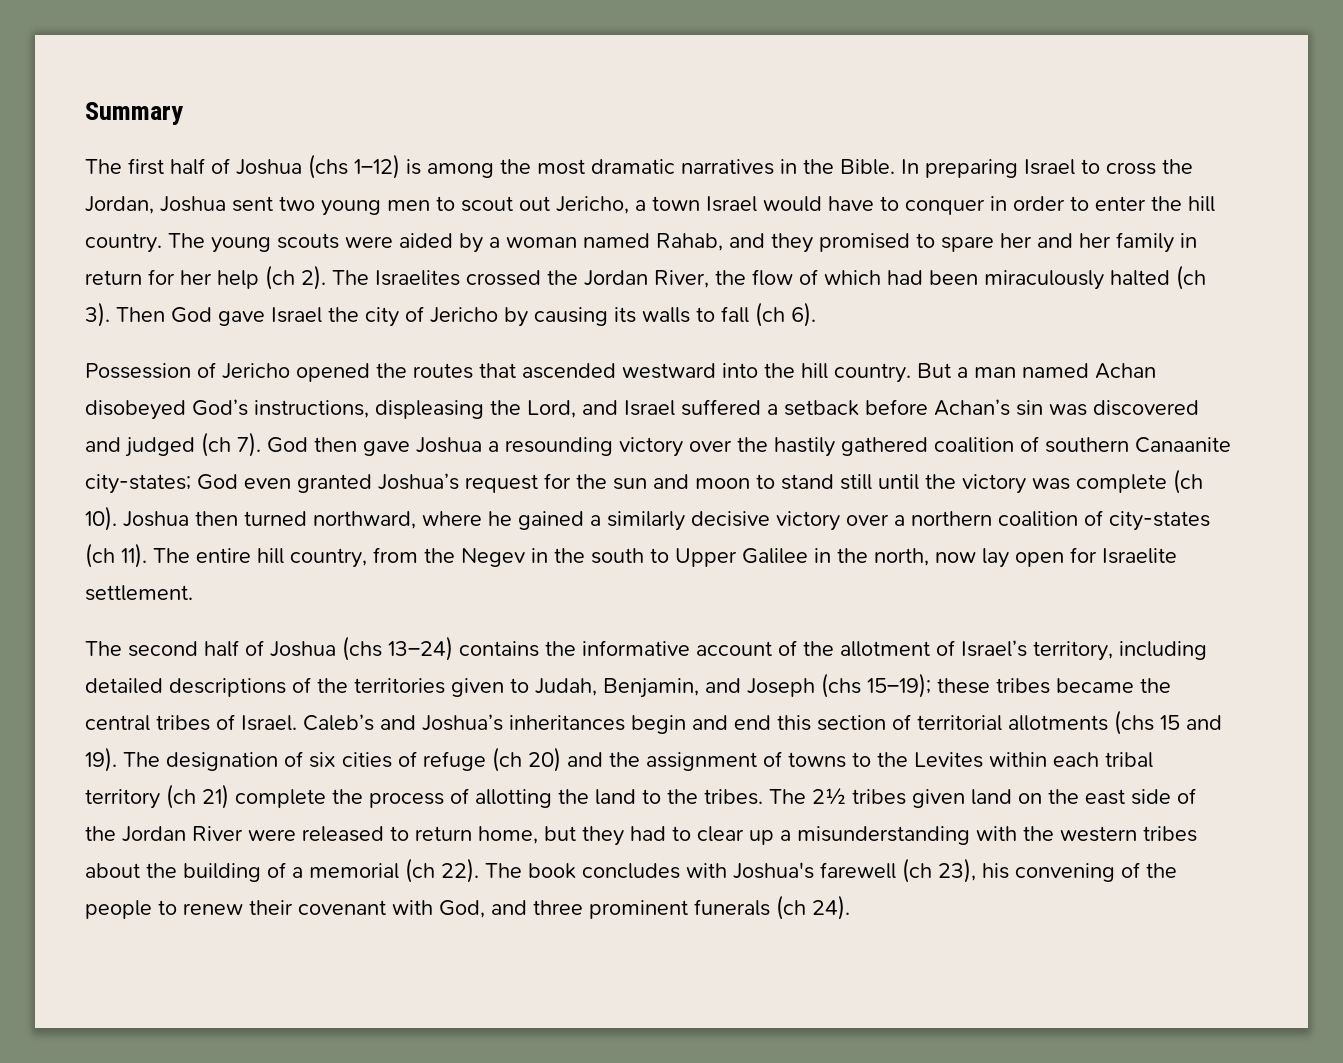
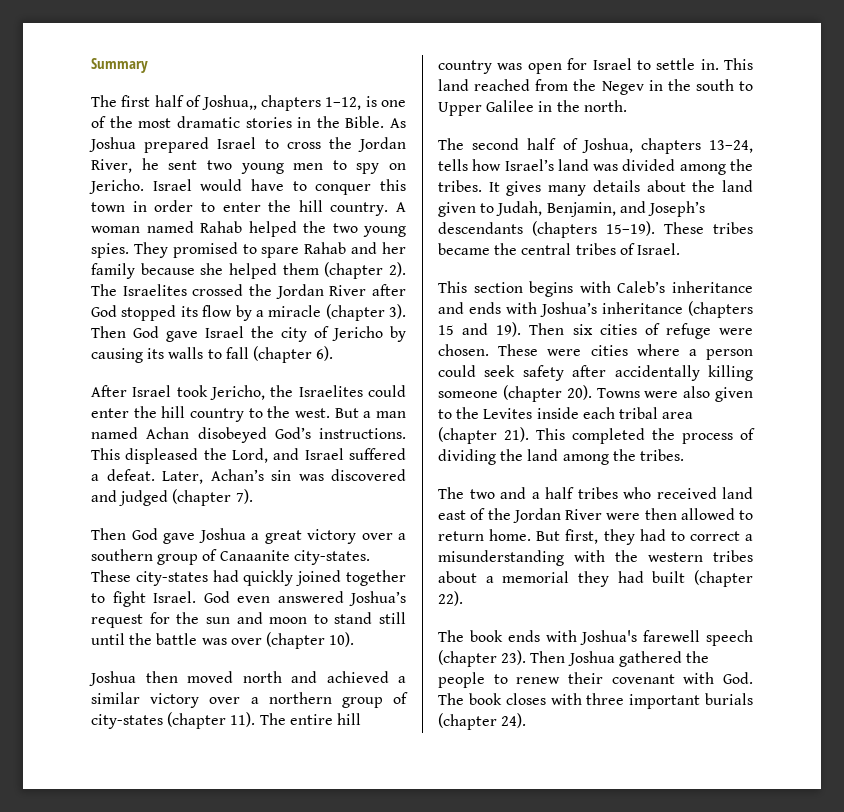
[236,154,494,179] Joshua (chs 1–12) is among -> [201,95,406,111] [91,116,106,128] Joshua,, chapters 1–12, is one of
[681,159,774,175] narratives -> [245,117,292,128] stories
[901,159,1018,178] In preparing -> [390,118,406,128] [89,137,210,153] As Joshua prepared
[85,196,226,214] Jordan, Joshua -> [357,137,406,152] [91,158,159,173] Jordan River, he
[461,196,700,214] scout out Jericho, a town -> [356,163,406,174] [89,179,144,194] spy on Jericho.
(985, 207) none -> [379,179,406,191] [91,202,125,212] this town
[168,233,813,253] The young scouts were aided by a woman named Rahab, and they -> [396,202,406,212] [91,221,406,237] [91,242,168,258] A woman named Rahab helped the two young spies. They
[1000,233,1032,248] her -> [304,242,347,254] Rahab
[1180,233,1197,248] [85,265,295,290] in return for her help (ch -> [140,262,384,279] because she helped them (chapter
[654,265,1206,290] River, the flow of which had been miraculously halted (ch -> [329,284,406,296] [91,304,385,321] River after God stopped its flow by a miracle (chapter
[755,302,785,327] (ch -> [252,346,312,363] (chapter
[85,362,911,383] Possession of Jericho opened the routes that ascended westward into the hill country. -> [91,385,406,400] [91,406,330,422] After Israel took Jericho, the Israelites could enter the hill country to the west.
[254,400,484,419] instructions, displeasing -> [319,428,406,439] [91,448,199,464] instructions. This displeased
[784,399,928,416] setback before -> [106,469,203,484] defeat. Later,
[201,432,231,457] (ch -> [172,489,232,506] (chapter
[267,437,357,453] God then -> [91,528,158,540] // Then God
[505,436,1231,457] [85,474,191,494] resounding victory over the hastily gathered coalition of southern Canaanite city-states; -> [264,529,406,544] [91,549,370,565] [91,570,406,586] [91,591,196,607] great victory over a southern group of Canaanite city-states. These city-states had quickly joined together to fight Israel.
[297,474,372,493] granted -> [277,591,344,603] answered
[962,469,1203,494] victory was complete (ch -> [156,632,325,649] battle was over (chapter
(117, 518) none -> (355, 639) //
[244,511,770,531] turned northward, where he gained a similarly decisive -> [187,671,406,683] [91,692,140,704] moved north and achieved a similar
[998,511,1078,527] coalition -> [341,697,383,708] group
[85,543,115,568] (ch -> [167,712,227,729] (chapter
[290,548,367,568] country, -> [438,58,753,74] [438,79,531,91] country was open for Israel to settle in. This land reached
[874,547,1177,568] [85,585,193,601] [85,636,1207,661] [85,677,445,697] north, now lay open for Israelite settlement. // The second half of Joshua (chs 13–24) contains the informative account of the allotment of Israel’s territory, including detailed descriptions of the territories -> [583,100,627,112] [438,138,753,154] [438,159,753,175] [438,180,753,196] north. // The second half of Joshua, chapters 13–24, tells how Israel’s land was divided among the tribes. It gives many details about the land
[747,673,990,698] Joseph (chs 15–19); these -> [647,201,705,217] [438,221,704,238] Joseph’s descendants (chapters 15–19). These
[303,710,1222,735] [85,747,846,772] Caleb’s and Joshua’s inheritances begin and end this section of territorial allotments (chs 15 and 19). The designation of six cities of refuge (ch 20) and the assignment of towns -> [438,281,753,297] [438,301,753,318] [438,322,753,339] [438,344,753,360] [438,365,753,381] [438,385,753,402] // This section begins with Caleb’s inheritance and ends with Joshua’s inheritance (chapters 15 and 19). Then six cities of refuge were chosen. These were cities where a person could seek safety after accidentally killing someone (chapter 20). Towns were also given
[989,752,1047,767] within -> [536,407,579,419] inside
[85,784,326,809] territory (ch 21) complete -> [662,412,694,419] [438,427,645,444] area (chapter 21). This completed
[475,787,1171,808] allotting the land to the tribes. The 2½ tribes given land on the east side -> [438,449,684,465] [438,487,753,499] [438,510,466,520] dividing the land among the tribes. // The two and a half tribes who received land east
[302,826,576,844] released to return home, but -> [644,508,753,520] [438,529,599,544] then allowed to return home. But first,
[697,826,774,845] clear up -> [689,531,740,541] correct
[146,858,435,883] the building of a memorial (ch -> [485,570,753,587] a memorial they had built (chapter
[485,863,680,879] The book concludes -> [438,630,540,642] // The book ends
[902,858,1140,883] (ch 23), his convening of -> [706,630,753,646] [438,650,682,667] speech (chapter 23). Then Joshua gathered
[439,895,806,920] God, and three prominent funerals (ch -> [723,672,753,684] [438,693,753,709] [438,713,497,730] God. The book closes with three important burials (chapter

